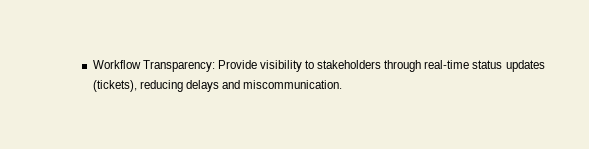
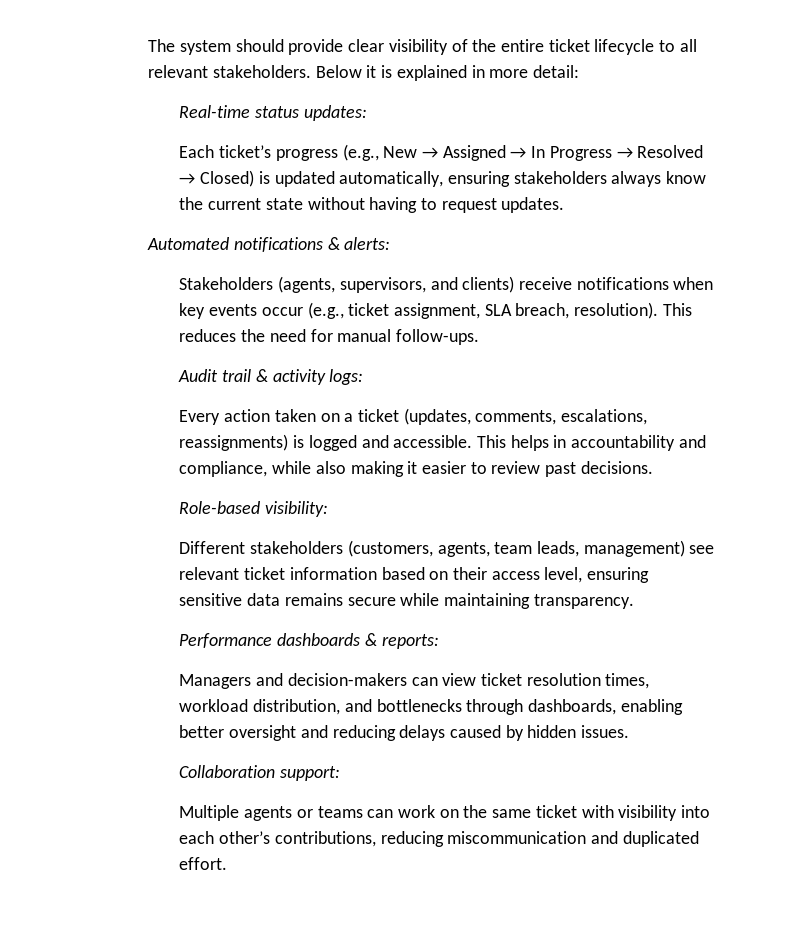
[92,60,545,72] [92,80,342,92] Workflow Transparency: Provide visibility to stakeholders through real-time status updates (tickets), reducing delays and miscommunication. -> [148,39,697,55] [148,65,580,81] [179,105,367,121] [179,144,704,161] [179,170,707,187] [179,197,565,213] [147,237,391,252] [179,276,714,293] [179,302,692,319] [179,329,479,345] [178,369,364,385] [179,408,648,425] [179,434,706,451] [179,461,653,477] [179,501,329,517] [179,540,715,557] [179,567,650,583] [179,593,634,609] [179,633,439,649] [179,673,650,689] [179,699,683,715] [179,725,630,741] [179,765,341,781] [179,805,711,821] [179,831,699,847] [179,857,228,870] The system should provide clear visibility of the entire ticket lifecycle to all relevant stakeholders. Below it is explained in more detail: // Real-time status updates: // Each ticket’s progress (e.g., New → Assigned → In Progress → Resolved → Closed) is updated automatically, ensuring stakeholders always know the current state without having to request updates. // Automated notifications & alerts: // Stakeholders (agents, supervisors, and clients) receive notifications when key events occur (e.g., ticket assignment, SLA breach, resolution). This reduces the need for manual follow-ups. // Audit trail & activity logs: // Every action taken on a ticket (updates, comments, escalations, reassignments) is logged and accessible. This helps in accountability and compliance, while also making it easier to review past decisions. // Role-based visibility: // Different stakeholders (customers, agents, team leads, management) see relevant ticket information based on their access level, ensuring sensitive data remains secure while maintaining transparency. // Performance dashboards & reports: // Managers and decision-makers can view ticket resolution times, workload distribution, and bottlenecks through dashboards, enabling better oversight and reducing delays caused by hidden issues. // Collaboration support: // Multiple agents or teams can work on the same ticket with visibility into each other’s contributions, reducing miscommunication and duplicated effort.

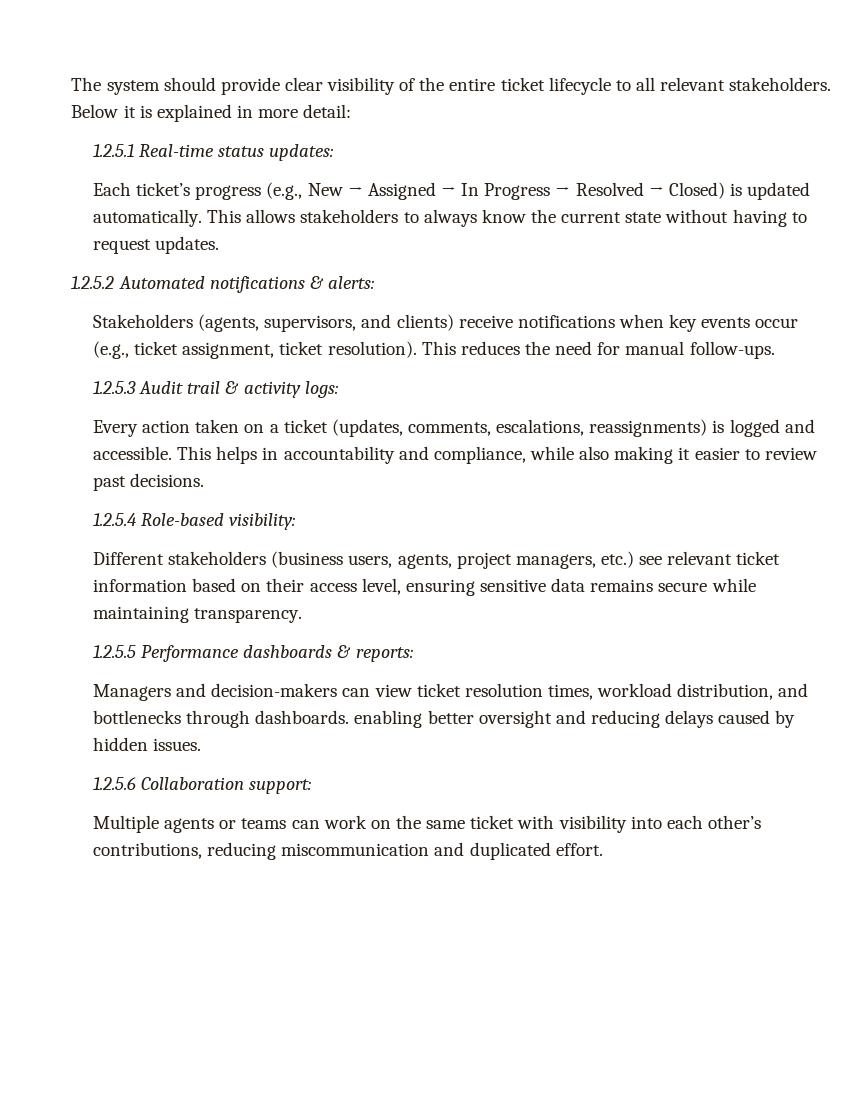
(580, 71) none -> [93,144,135,157] 1.2.5.1
[339,171,607,187] automatically, ensuring stakeholders -> [93,209,419,227] automatically. This allows stakeholders to
(565, 205) none -> [71,276,115,289] 1.2.5.2
[484,303,570,319] SLA breach, -> [279,341,324,355] ticket
(479, 337) none -> [93,381,137,394] 1.2.5.3
(653, 467) none -> [93,513,137,526] 1.2.5.4
[347,540,685,557] (customers, agents, team leads, management) -> [271,551,634,569] (business users, agents, project managers, etc.)
(634, 601) none -> [93,645,137,658] 1.2.5.5
[527,699,616,715] dashboards, -> [255,710,350,724] dashboards.
(630, 731) none -> [93,777,137,790] 1.2.5.6

